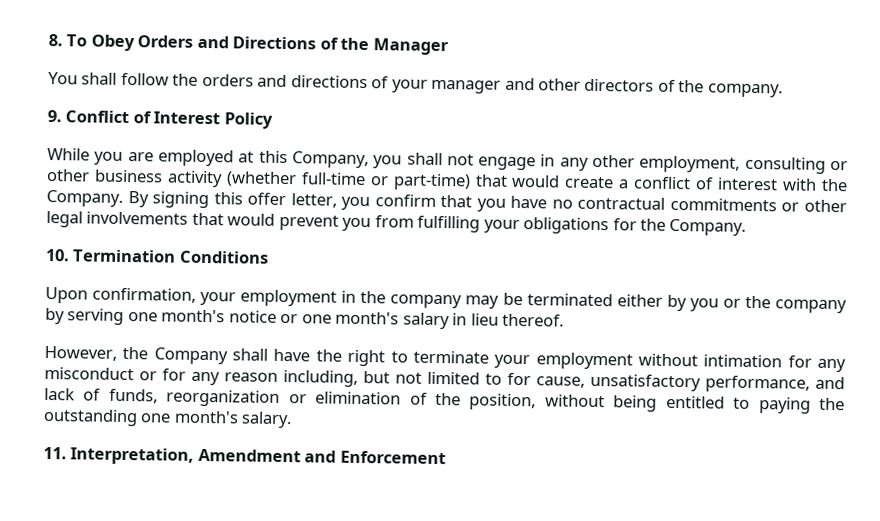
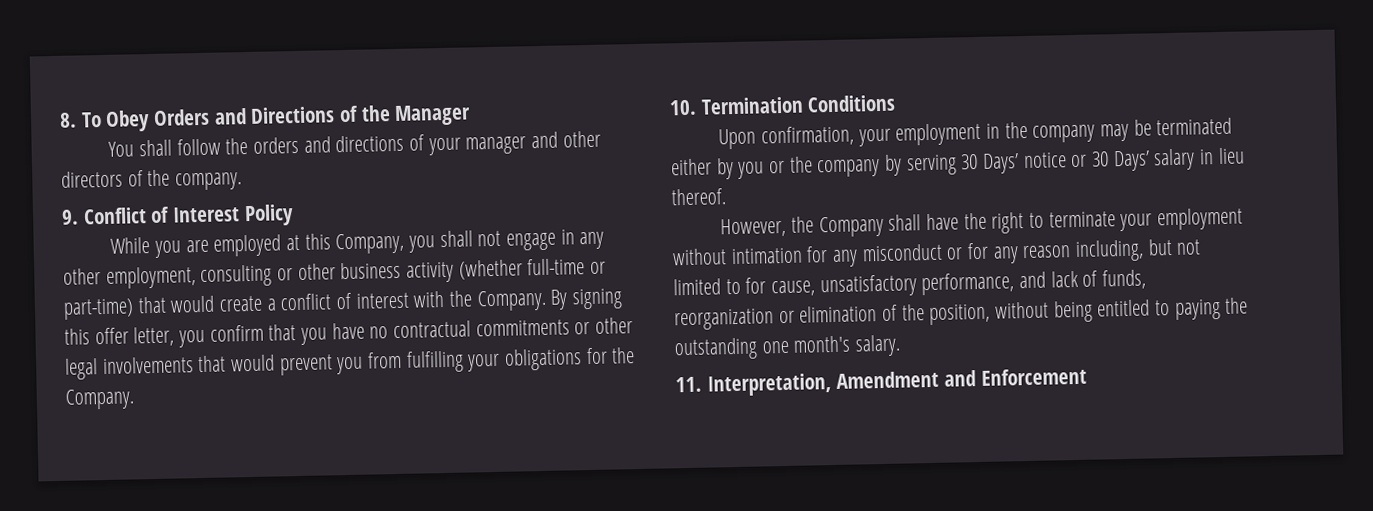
[127,309,400,325] one month's notice or one month's -> [960,150,1150,174] 30 Days’ notice or 30 Days’

